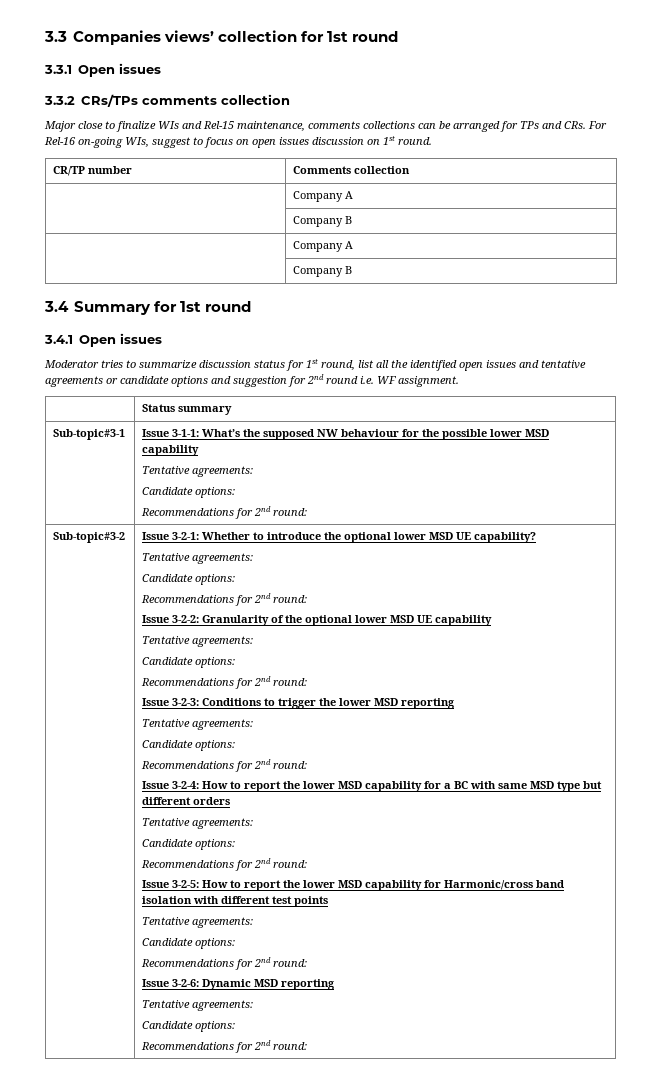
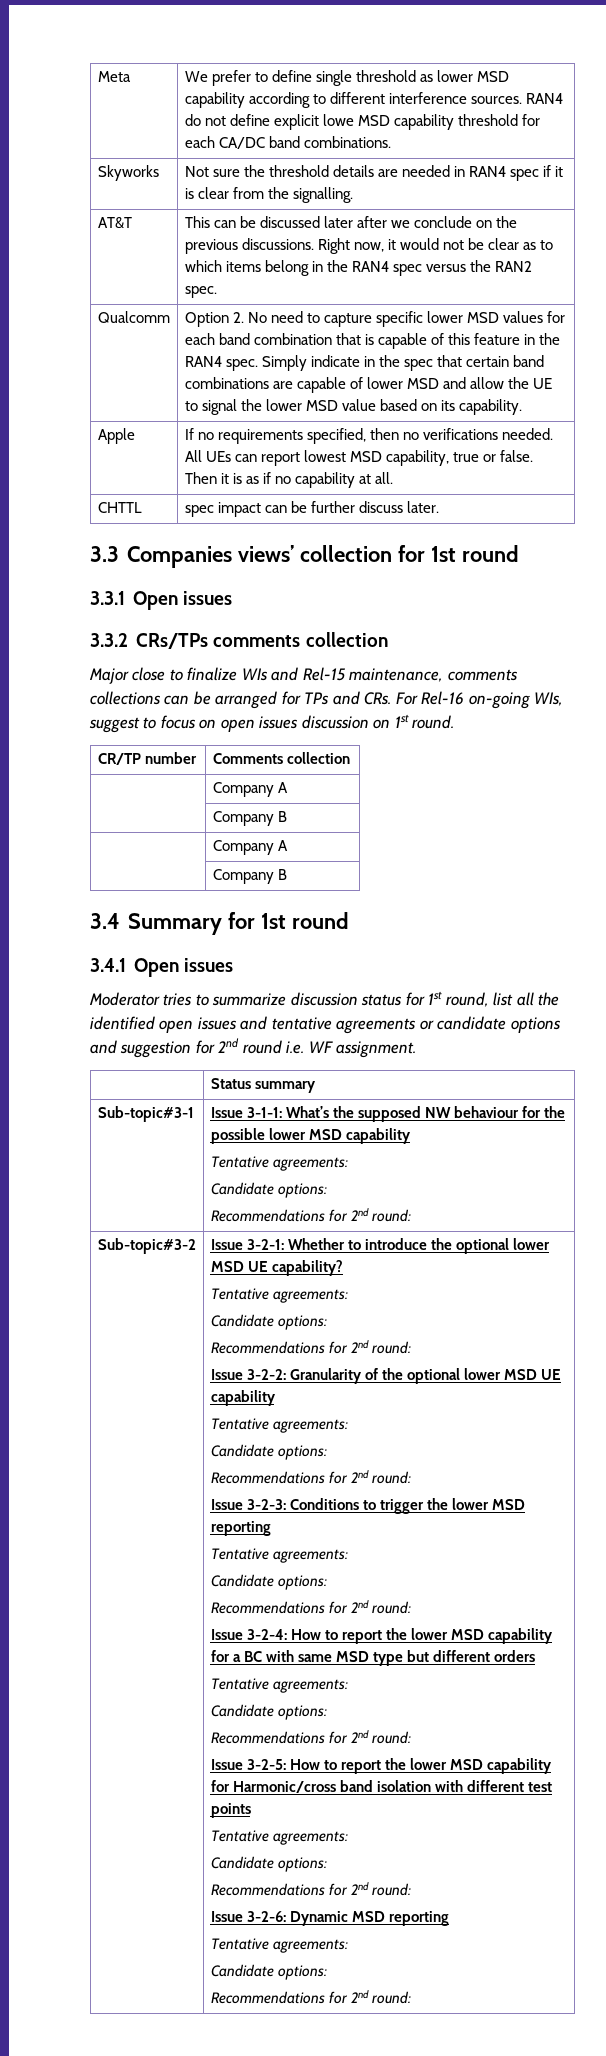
(44, 36) none -> [97,71,131,82] [184,70,509,86] [184,92,563,108] [184,114,540,130] [184,136,391,149] [97,165,159,181] [184,165,564,181] [184,187,353,203] [97,217,132,229] [184,216,517,228] [184,238,553,254] [184,260,532,276] [184,286,217,298] [97,311,170,323] [184,311,565,327] [184,333,560,349] [184,355,544,371] [184,377,552,393] [184,399,522,415] [97,428,135,444] [184,428,553,444] [184,450,533,466] [184,472,393,488] [97,502,142,513] [184,501,439,517] Meta | We prefer to define single threshold as lower MSD capability according to different interference sources. RAN4 do not define explicit lowe MSD capability threshold for each CA/DC band combinations. // Skyworks | Not sure the threshold details are needed in RAN4 spec if it is clear from the signalling. // AT&T | This can be discussed later after we conclude on the previous discussions. Right now, it would not be clear as to which items belong in the RAN4 spec versus the RAN2 spec. // Qualcomm | Option 2. No need to capture specific lower MSD values for each band combination that is capable of this feature in the RAN4 spec. Simply indicate in the spec that certain band combinations are capable of lower MSD and allow the UE to signal the lower MSD value based on its capability. // Apple | If no requirements specified, then no verifications needed. All UEs can report lowest MSD capability, true or false. Then it is as if no capability at all. // CHTTL | spec impact can be further discuss later. //

